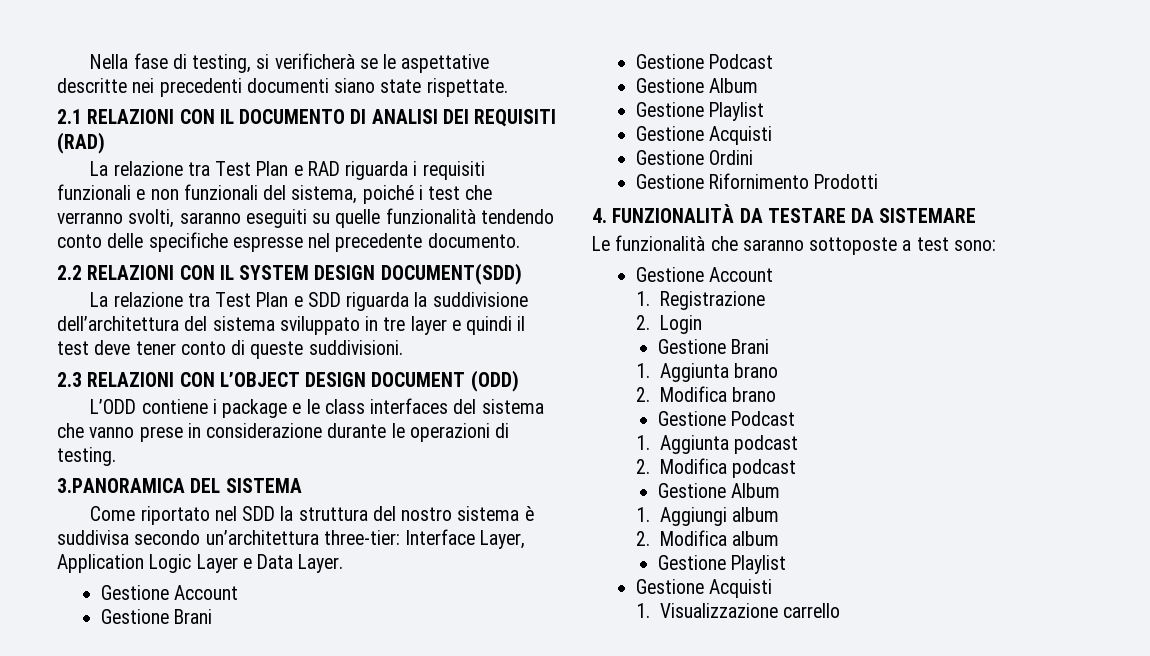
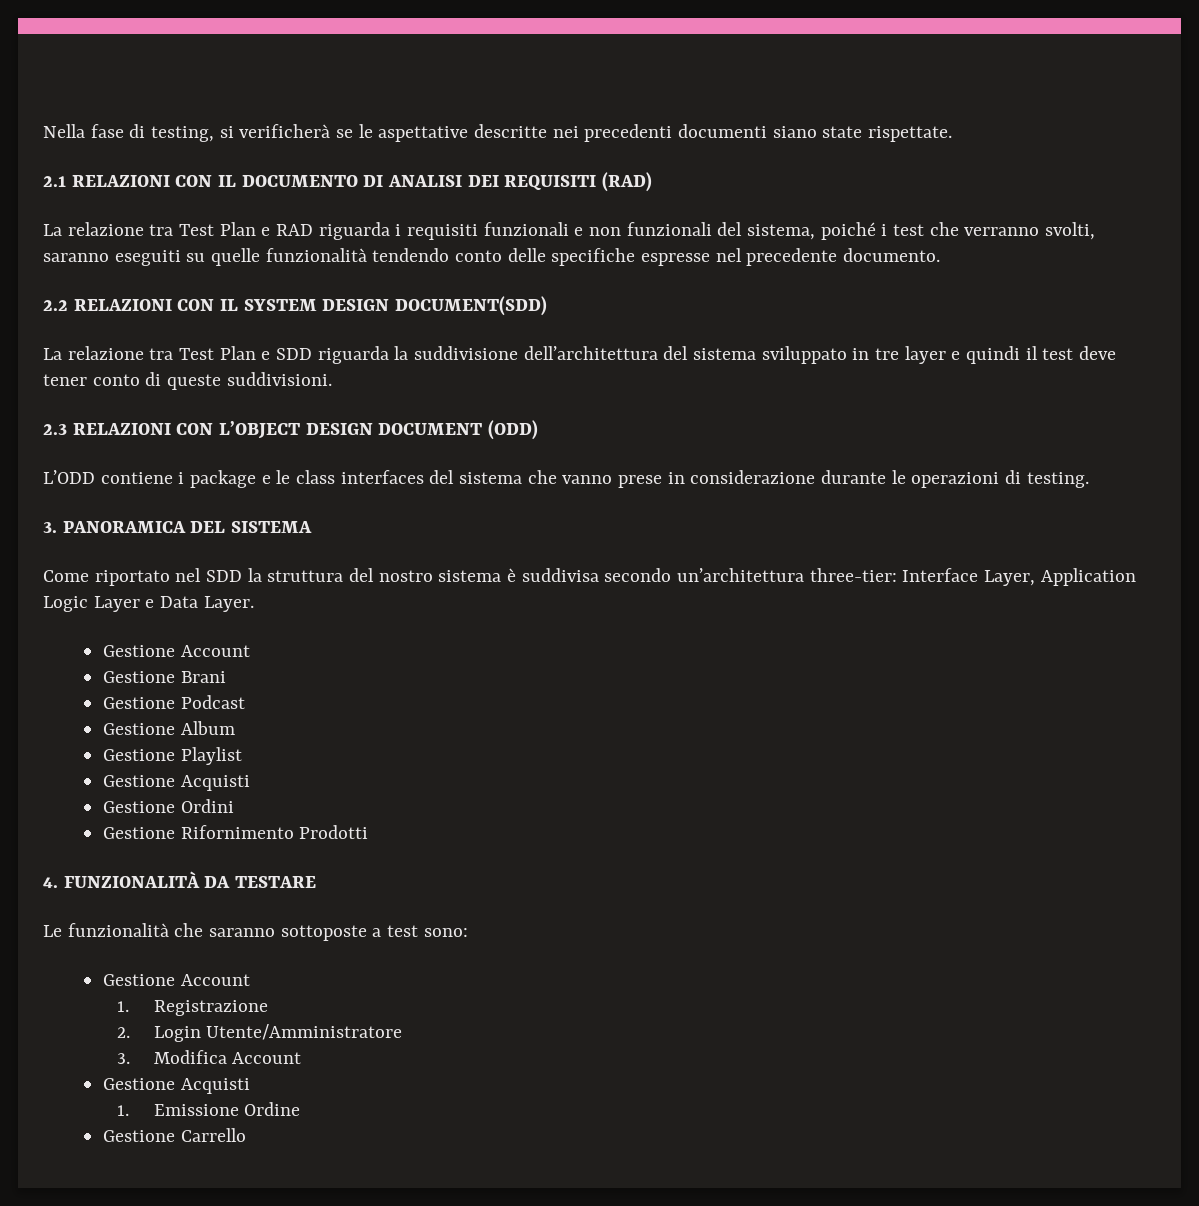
[57,478,185,493] 3.PANORAMICA -> [43,521,186,533] 3. PANORAMICA
[851,208,977,223] DA SISTEMARE -> (317, 882) none
[657,339,770,354] [636,363,779,382] [636,386,777,402] [657,411,796,426] [636,435,799,454] [636,458,797,478] [657,483,781,498] [636,507,780,526] [636,530,780,546] [657,555,787,574] // Gestione Brani // 1. Aggiunta brano // 2. Modifica brano // Gestione Podcast // 1. Aggiunta podcast // 2. Modifica podcast // Gestione Album // 1. Aggiungi album // 2. Modifica album // Gestione Playlist -> [206,1024,403,1040] [116,1050,302,1064] Utente/Amministratore // 3. Modifica Account
[660,603,841,618] Visualizzazione carrello -> [153,1102,301,1116] [102,1128,246,1142] Emissione Ordine // Gestione Carrello

